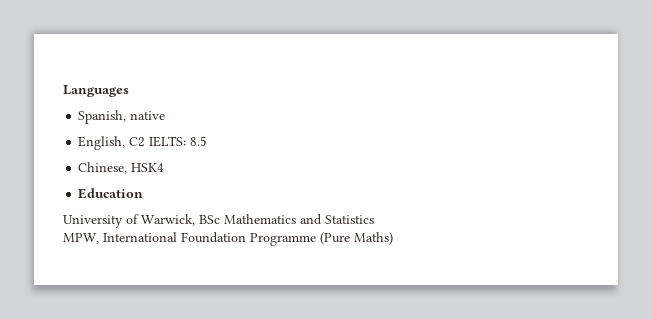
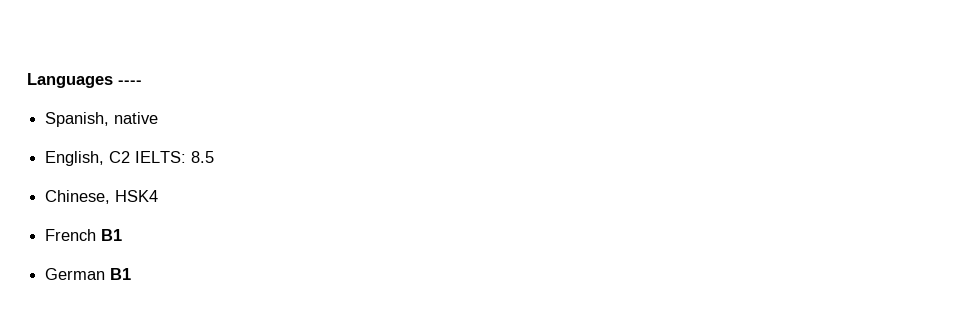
(129, 91) none -> [118,80,142,85] ----
[78,188,144,199] [63,214,374,228] [63,232,393,246] Education // University of Warwick, BSc Mathematics and Statistics // MPW, International Foundation Programme (Pure Maths) -> [45,229,123,241] [45,268,132,280] French B1 // German B1

